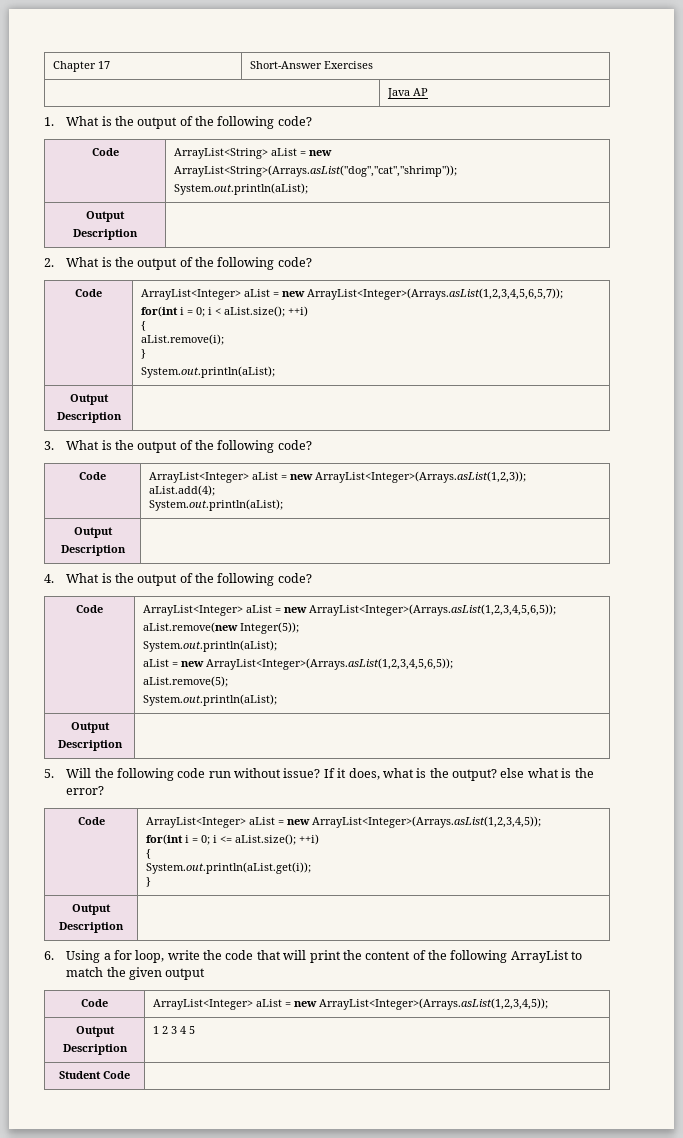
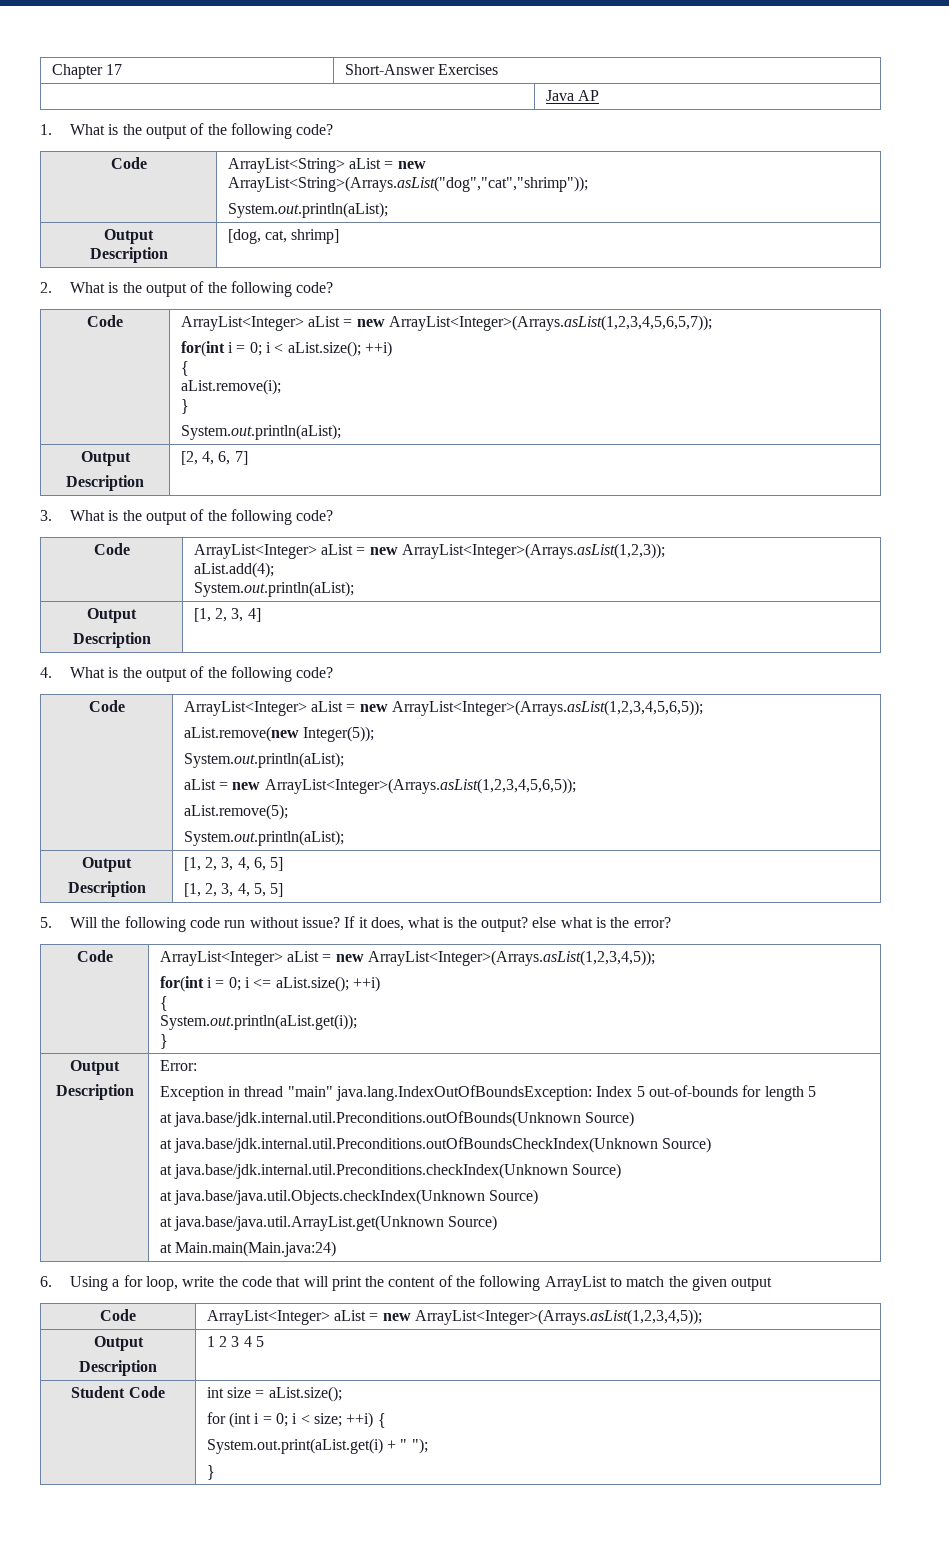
(138, 234) none -> [227,229,340,244] [dog, cat, shrimp]
(122, 417) none -> [180,451,248,465] [2, 4, 6, 7]
(126, 550) none -> [193,608,261,622] [1, 2, 3, 4]
(123, 745) none -> [183,857,284,871] [183,883,284,897] [1, 2, 3, 4, 6, 5] // [1, 2, 3, 4, 5, 5]
(124, 927) none -> [159,1060,197,1071] [159,1085,816,1101] [159,1111,635,1127] [159,1137,712,1153] [159,1163,622,1179] [159,1189,539,1205] [159,1215,498,1231] [159,1241,337,1257] Error: // Exception in thread "main" java.lang.IndexOutOfBoundsException: Index 5 out-of-bounds for length 5 // at java.base/jdk.internal.util.Preconditions.outOfBounds(Unknown Source) // at java.base/jdk.internal.util.Preconditions.outOfBoundsCheckIndex(Unknown Source) // at java.base/jdk.internal.util.Preconditions.checkIndex(Unknown Source) // at java.base/java.util.Objects.checkIndex(Unknown Source) // at java.base/java.util.ArrayList.get(Unknown Source) // at Main.main(Main.java:24)
(130, 1075) none -> [206,1386,342,1402] [206,1412,386,1428] [206,1438,428,1454] [206,1465,215,1480] int size = aList.size(); // for (int i = 0; i < size; ++i) { // System.out.print(aList.get(i) + " "); // }

